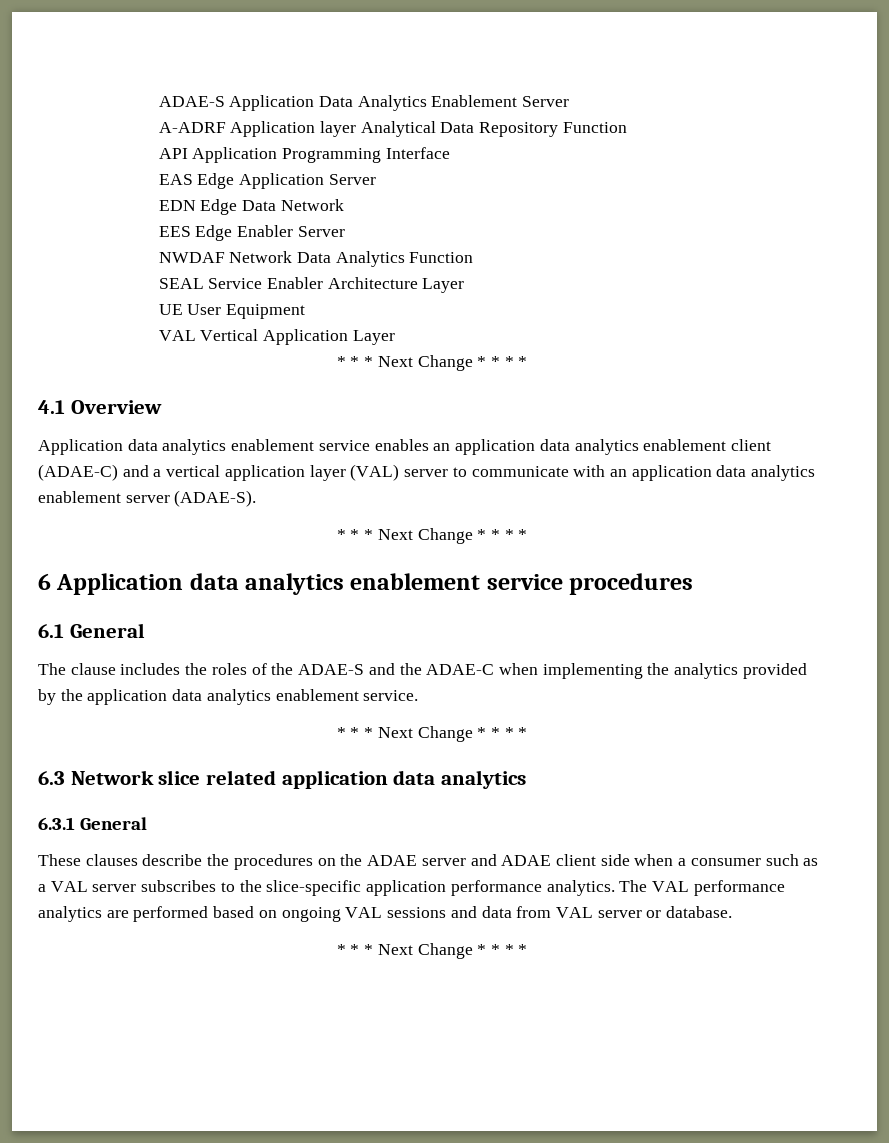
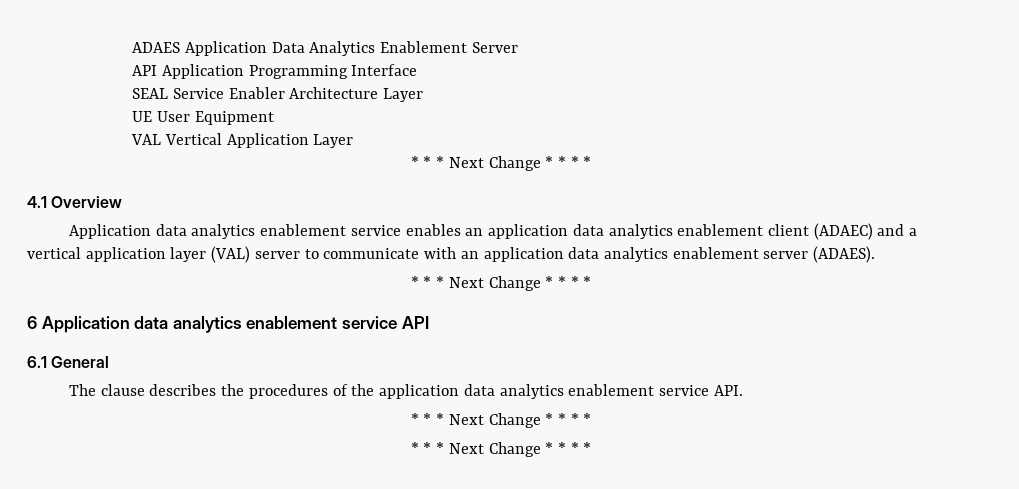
[158,96,225,107] ADAE-S -> [132,42,181,53] ADAES
[158,121,627,137] [158,147,450,163] [158,173,376,189] [158,199,344,215] [158,225,345,241] [158,251,474,267] A-ADRF Application layer Analytical Data Repository Function // API Application Programming Interface // EAS Edge Application Server // EDN Edge Data Network // EES Edge Enabler Server // NWDAF Network Data Analytics Function -> [132,64,418,79] API Application Programming Interface
[38,464,118,481] (ADAE-C) -> [813,223,873,240] (ADAEC)
[174,490,257,507] (ADAE-S). -> [813,246,876,263] (ADAES).
[569,573,694,595] procedures -> [401,316,429,329] API
[120,663,807,679] [38,689,56,705] includes the roles of the ADAE-S and the ADAE-C when implementing the analytics provided by -> [149,384,348,399] describes the procedures of
[363,690,419,701] [336,726,528,742] [38,770,527,789] [38,817,147,830] [38,854,819,870] [38,880,785,896] [38,906,733,922] service. // * * * Next Change * * * * // 6.3 Network slice related application data analytics // 6.3.1 General // These clauses describe the procedures on the ADAE server and ADAE client side when a consumer such as a VAL server subscribes to the slice-specific application performance analytics. The VAL performance analytics are performed based on ongoing VAL sessions and data from VAL server or database. -> [658,385,743,396] [410,413,592,428] service API. // * * * Next Change * * * *

